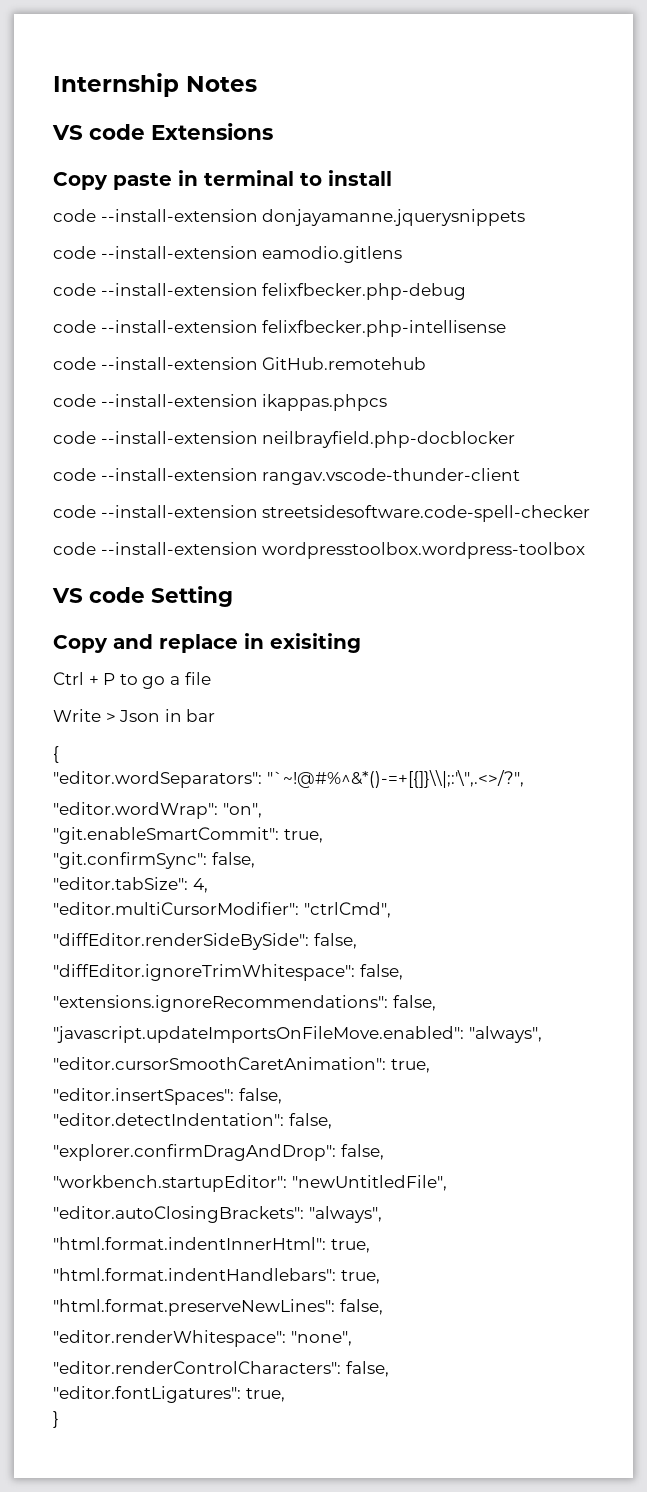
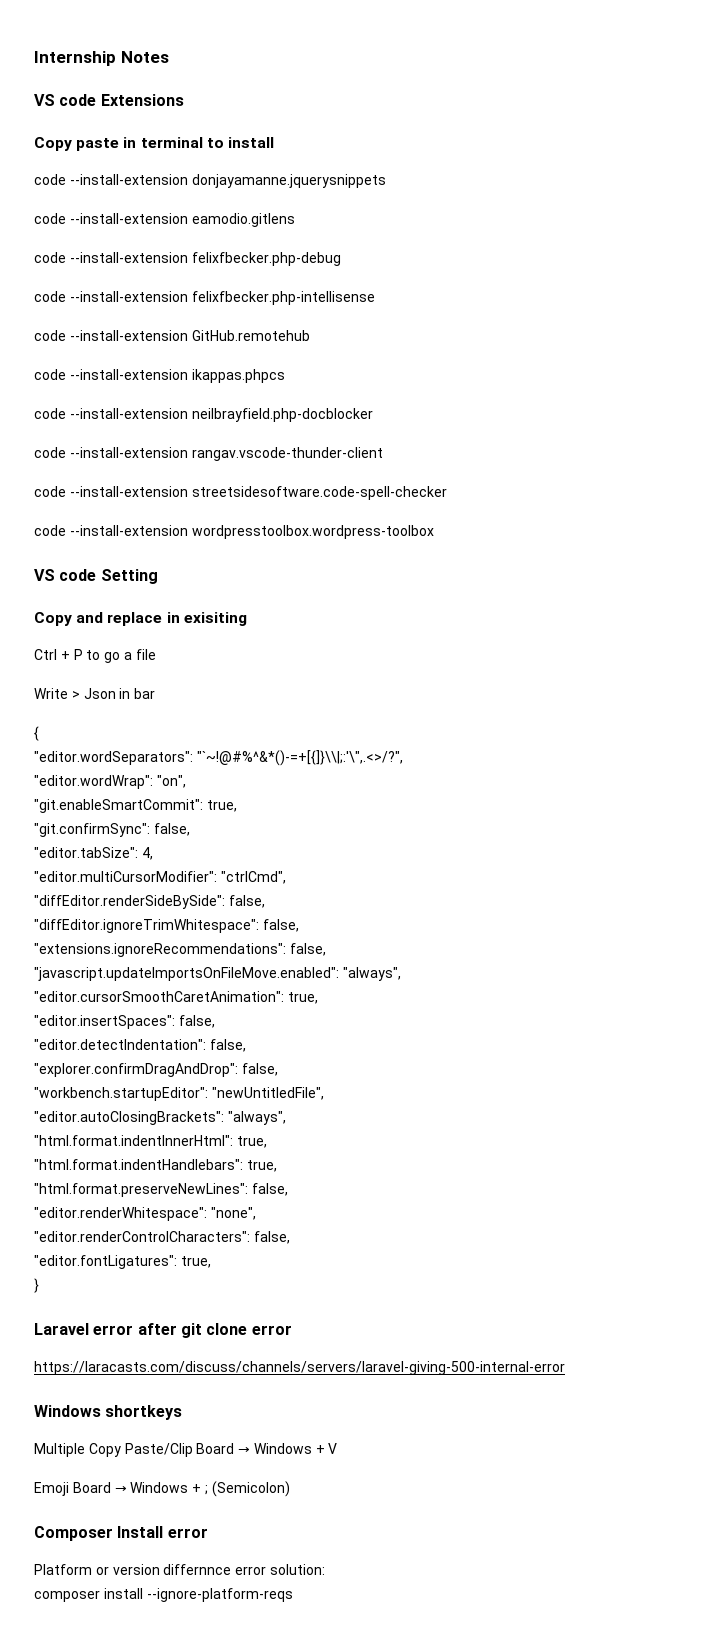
(59, 1419) none -> [34,1323,292,1338] [34,1361,565,1375] [34,1405,183,1420] [34,1443,338,1457] [34,1481,290,1497] [34,1526,208,1541] [34,1564,325,1575] [34,1588,293,1602] // Laravel error after git clone error // https://laracasts.com/discuss/channels/servers/laravel-giving-500-internal-error // Windows shortkeys // Multiple Copy Paste/Clip Board → Windows + V // Emoji Board → Windows + ; (Semicolon) // Composer Install error // Platform or version differnnce error solution: // composer install --ignore-platform-reqs

